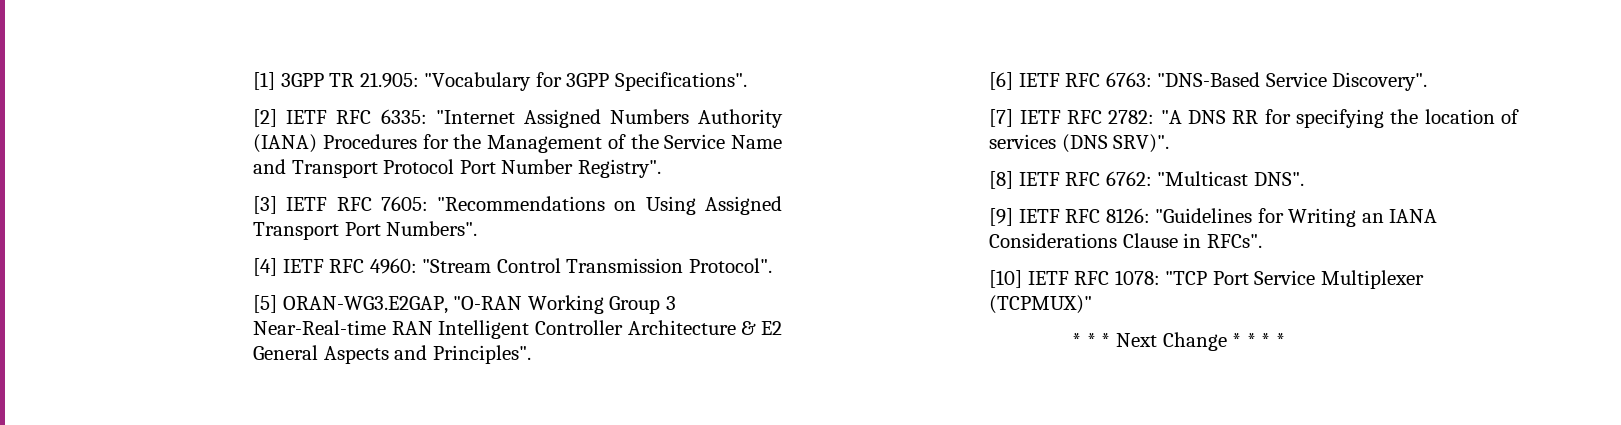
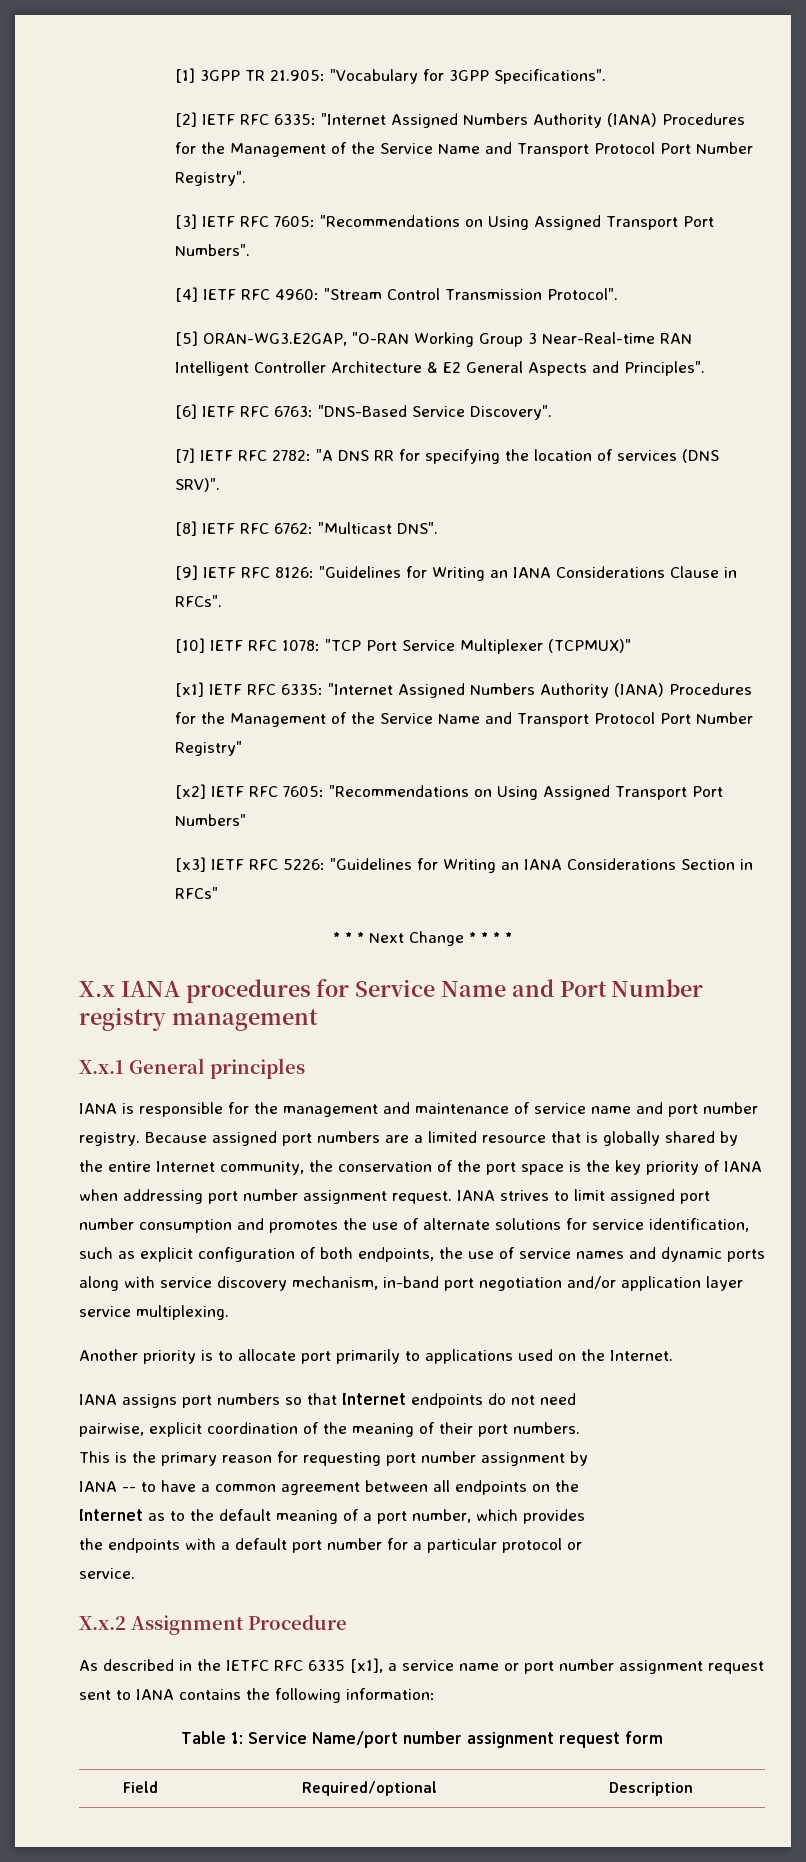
(1093, 304) none -> [175,682,753,698] [175,712,754,727] [175,741,243,756] [175,784,724,800] [175,814,247,826] [175,857,754,873] [175,887,219,899] // [x1] IETF RFC 6335: "Internet Assigned Numbers Authority (IANA) Procedures for the Management of the Service Name and Transport Protocol Port Number Registry" // [x2] IETF RFC 7605: "Recommendations on Using Assigned Transport Port Numbers" // [x3] IETF RFC 5226: "Guidelines for Writing an IANA Considerations Section in RFCs"
(1285, 340) none -> [79,979,704,1003] [79,1007,318,1031] [79,1058,305,1079] [79,1102,758,1117] [79,1131,738,1146] [79,1160,762,1175] [79,1189,710,1204] [79,1218,749,1233] [79,1247,765,1262] [79,1276,743,1291] [79,1305,229,1320] [79,1349,673,1364] [79,1393,576,1408] [79,1422,580,1437] [79,1451,588,1466] [79,1480,579,1495] [79,1509,585,1524] [79,1538,582,1553] [79,1568,135,1579] [79,1615,347,1635] [79,1658,764,1674] [79,1688,435,1703] [181,1731,663,1748] [122,1781,158,1793] [301,1781,437,1796] [609,1782,693,1796] // X.x IANA procedures for Service Name and Port Number registry management // X.x.1 General principles // IANA is responsible for the management and maintenance of service name and port number registry. Because assigned port numbers are a limited resource that is globally shared by the entire Internet community, the conservation of the port space is the key priority of IANA when addressing port number assignment request. IANA strives to limit assigned port number consumption and promotes the use of alternate solutions for service identification, such as explicit configuration of both endpoints, the use of service names and dynamic ports along with service discovery mechanism, in-band port negotiation and/or application layer service multiplexing. // Another priority is to allocate port primarily to applications used on the Internet. // IANA assigns port numbers so that Internet endpoints do not need // pairwise, explicit coordination of the meaning of their port numbers. // This is the primary reason for requesting port number assignment by // IANA -- to have a common agreement between all endpoints on the // Internet as to the default meaning of a port number, which provides // the endpoints with a default port number for a particular protocol or // service. // X.x.2 Assignment Procedure // As described in the IETFC RFC 6335 [x1], a service name or port number assignment request sent to IANA contains the following information: // Table 1: Service Name/port number assignment request form // Field | Required/optional | Description

